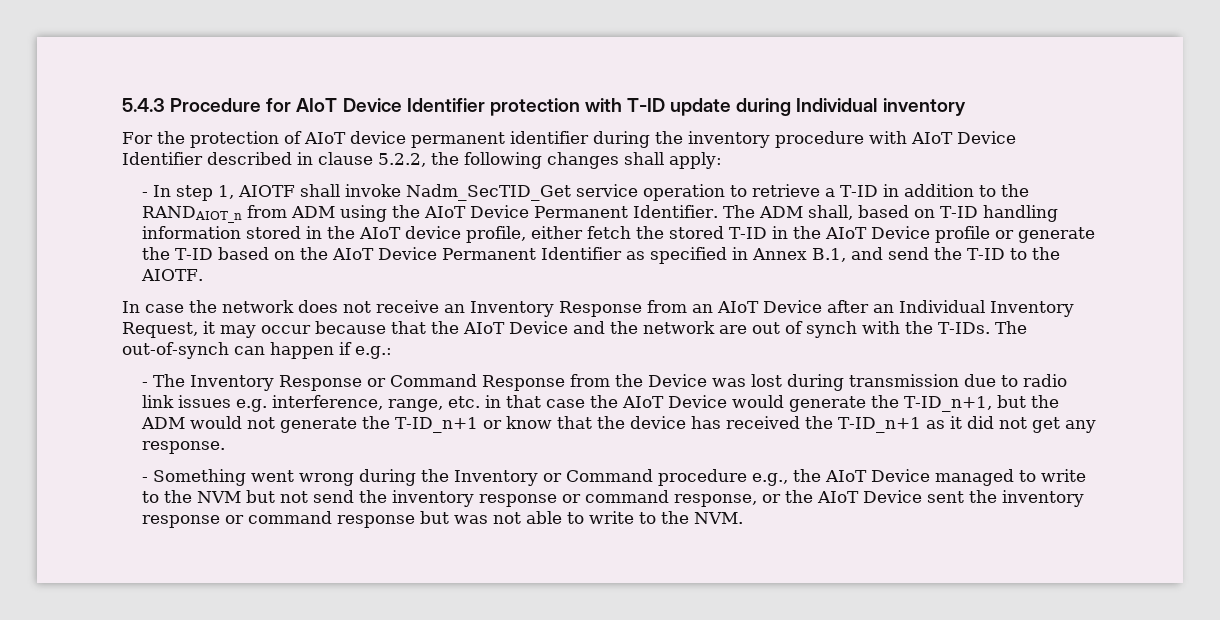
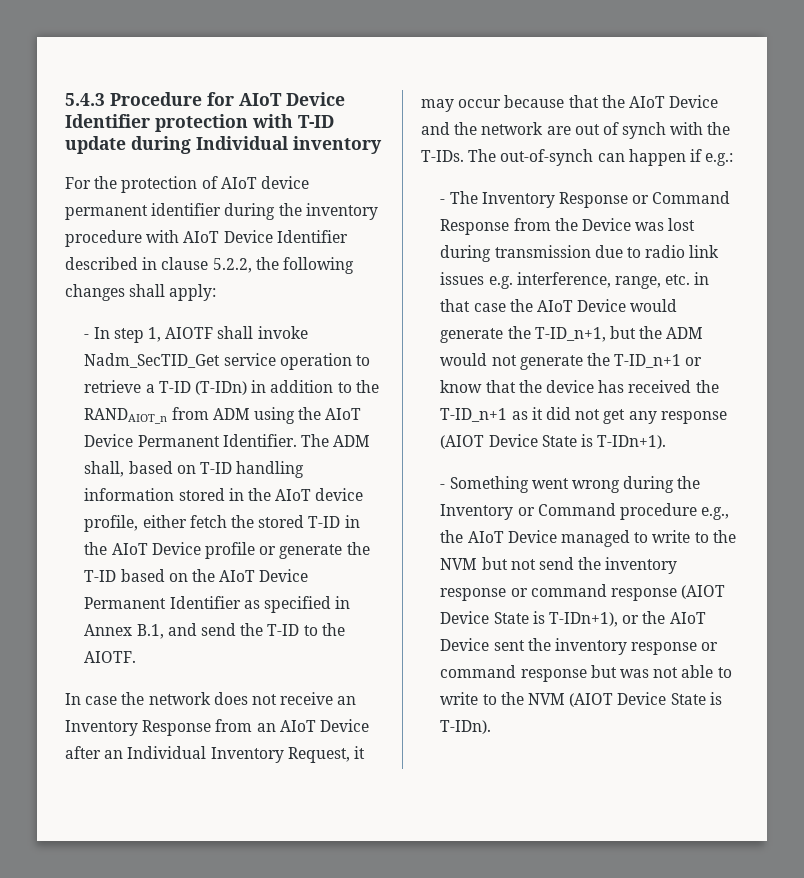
(878, 191) none -> [194,381,247,395] (T-IDn)
[141,441,225,454] response. -> [660,411,727,424] [440,434,667,449] response (AIOT Device State is T-IDn+1).
[673,494,757,507] response, -> [610,585,726,601] [440,611,618,627] response (AIOT Device State is T-IDn+1),
[693,512,743,524] NVM. -> [527,692,722,707] [440,720,492,734] NVM (AIOT Device State is T-IDn).

